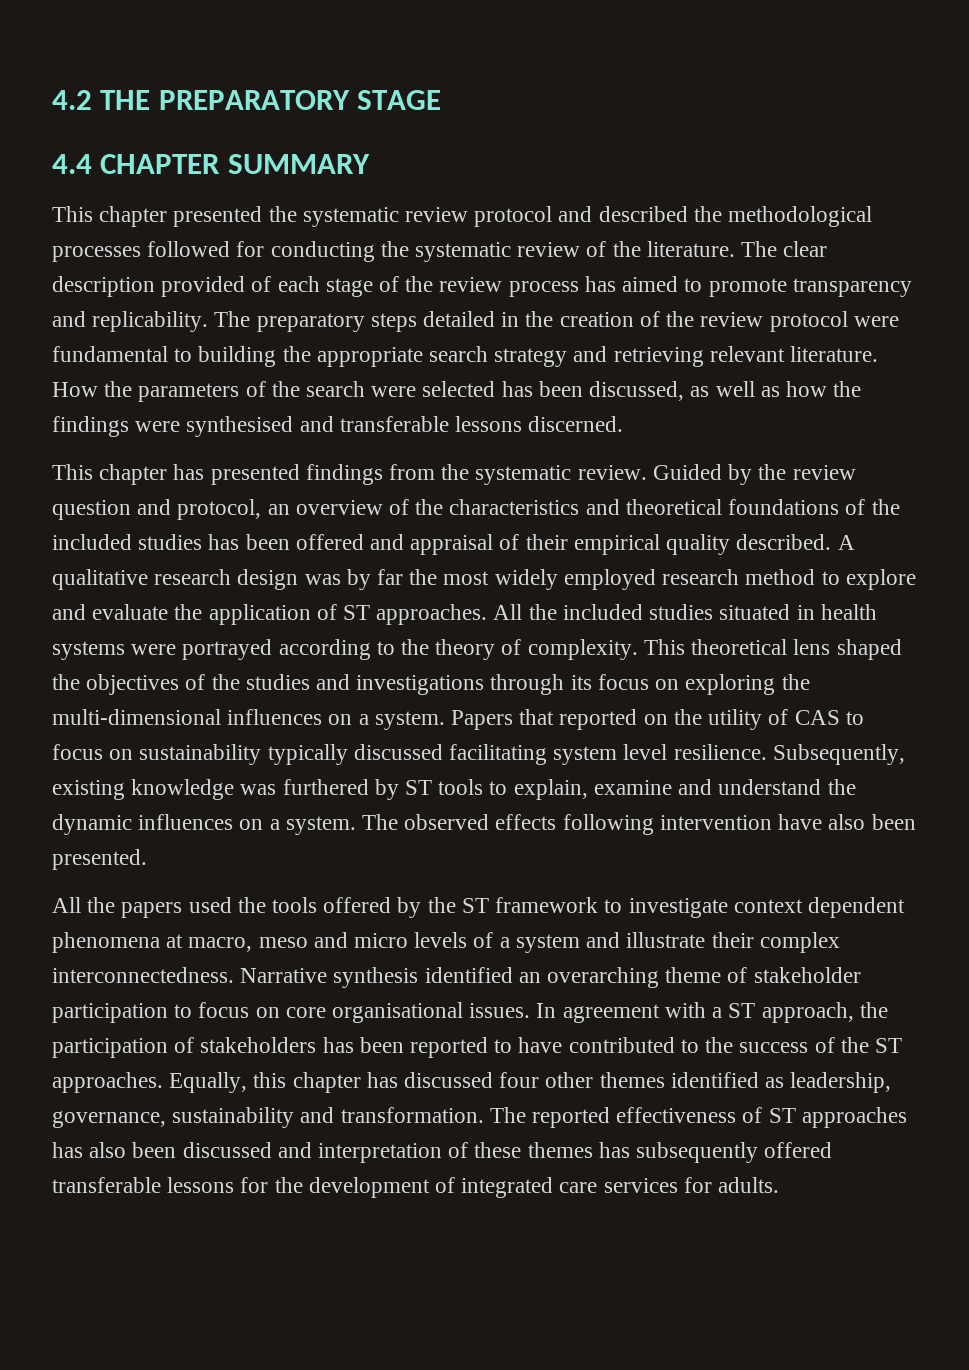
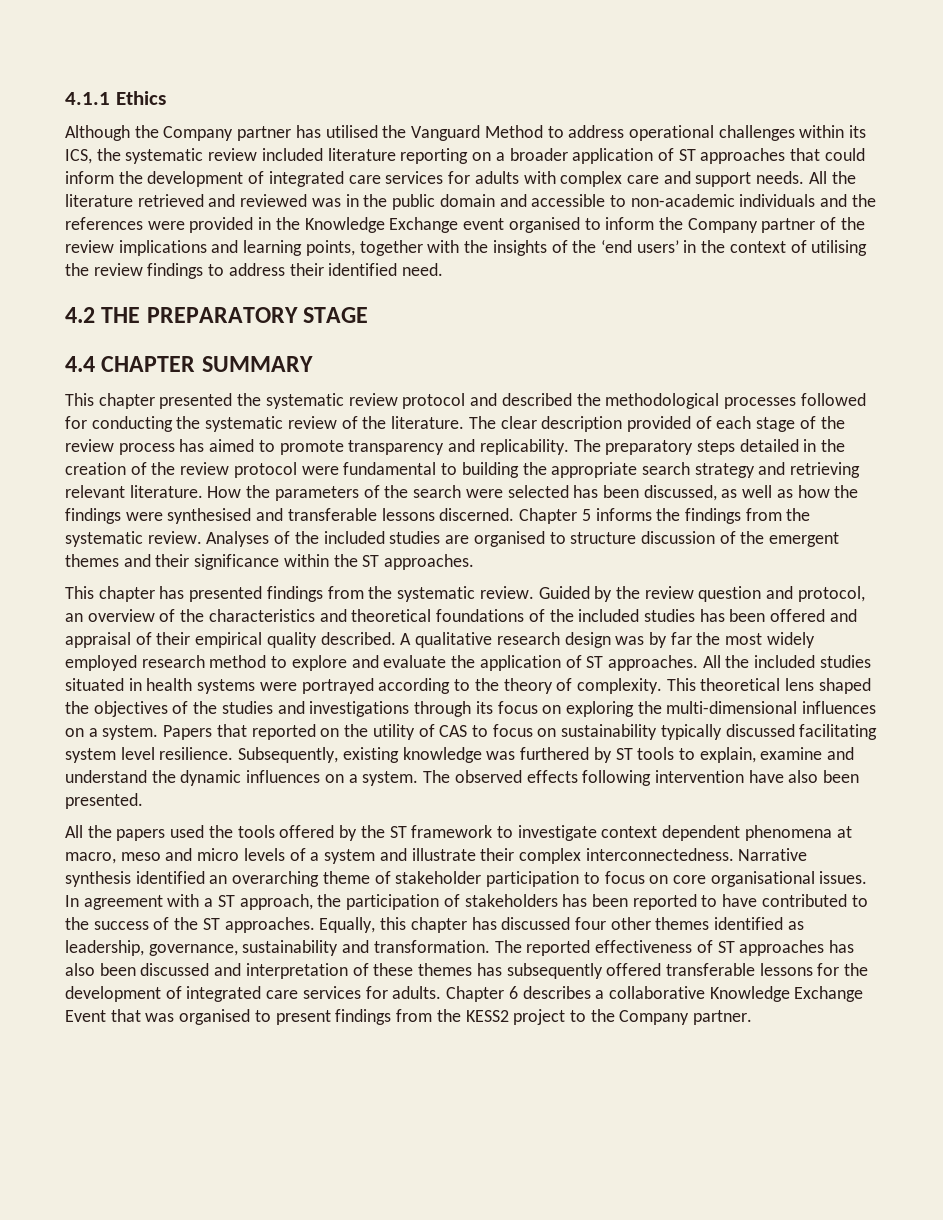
(52, 100) none -> [65,91,166,105] [65,125,867,141] [65,148,865,164] [65,171,856,187] [65,194,876,210] [65,217,865,233] [65,240,868,256] [65,263,444,279] 4.1.1 Ethics // Although the Company partner has utilised the Vanguard Method to address operational challenges within its ICS, the systematic review included literature reporting on a broader application of ST approaches that could inform the development of integrated care services for adults with complex care and support needs. All the literature retrieved and reviewed was in the public domain and accessible to non-academic individuals and the references were provided in the Knowledge Exchange event organised to inform the Company partner of the review implications and learning points, together with the insights of the ‘end users’ in the context of utilising the review findings to address their identified need. //
(624, 424) none -> [519,508,811,524] [65,531,840,547] [65,554,475,570] Chapter 5 informs the findings from the systematic review. Analyses of the included studies are organised to structure discussion of the emergent themes and their significance within the ST approaches.
(780, 1185) none -> [446,986,864,1002] [65,1009,753,1025] Chapter 6 describes a collaborative Knowledge Exchange Event that was organised to present findings from the KESS2 project to the Company partner.

